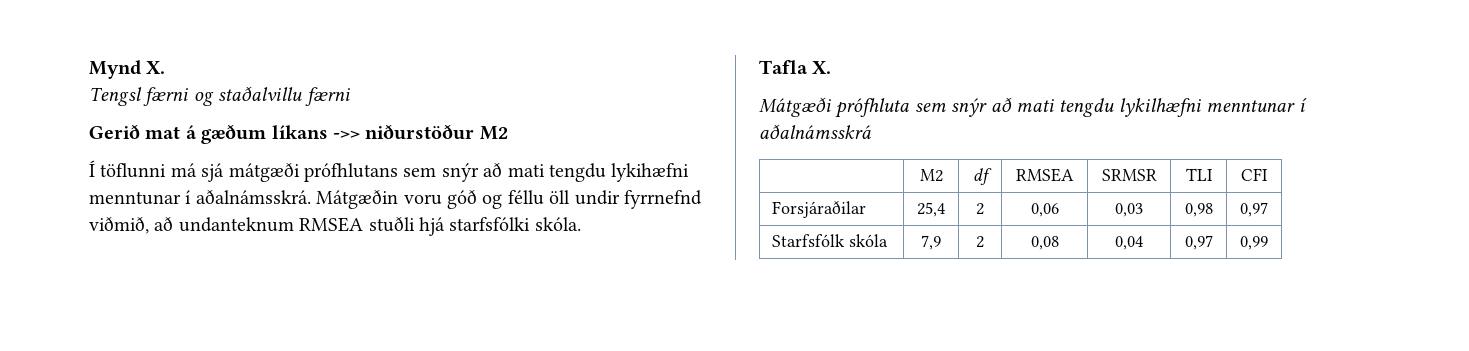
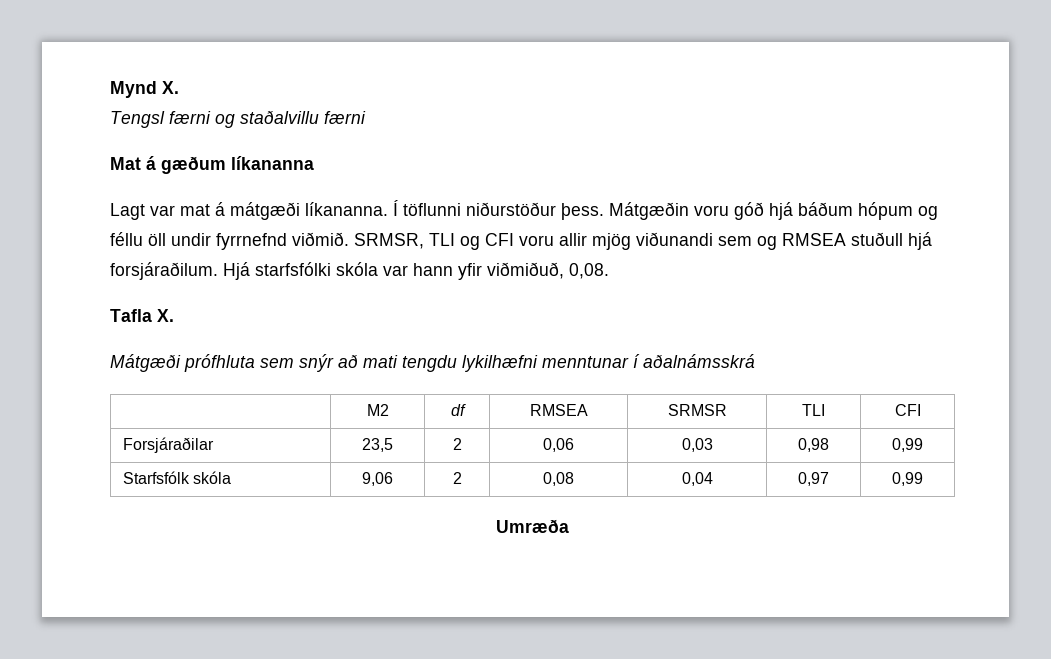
[89,124,508,144] [89,160,690,182] [89,190,477,209] Gerið mat á gæðum líkans ->> niðurstöður M2 // Í töflunni má sjá mátgæði prófhlutans sem snýr að mati tengdu lykihæfni menntunar í aðalnámsskrá. Mátgæðin voru góð -> [110,156,314,174] [110,200,913,220] Mat á gæðum líkananna // Lagt var mat á mátgæði líkananna. Í töflunni niðurstöður þess. Mátgæðin voru góð hjá báðum hópum
[89,217,581,236] viðmið, að undanteknum RMSEA stuðli hjá starfsfólki skóla. -> [292,232,932,250] [110,262,609,280] viðmið. SRMSR, TLI og CFI voru allir mjög viðunandi sem og RMSEA stuðull hjá forsjáraðilum. Hjá starfsfólki skóla var hann yfir viðmiðuð, 0,08.
[917,202,945,217] 25,4 -> [362,438,393,452] 23,5
[1240,202,1268,217] 0,97 -> [892,438,923,452] 0,99
[921,235,941,250] 7,9 -> [362,472,393,486] 9,06
(1268, 243) none -> [496,519,569,533] // Umræða

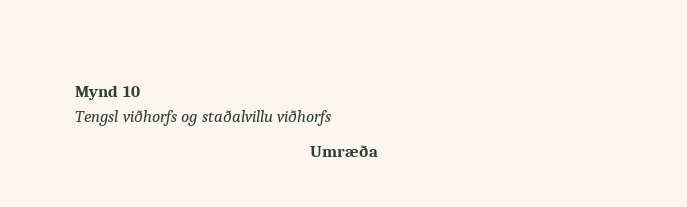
[162,81,179,94] X. -> [122,86,140,97] 10
[169,111,211,124] færni -> [122,110,177,126] viðhorfs
[324,111,366,124] [110,156,314,174] [110,200,938,220] [110,232,932,250] [110,262,609,280] [110,309,174,322] [110,354,755,372] [366,404,389,416] [450,404,466,416] [529,404,588,416] [667,404,727,416] [802,404,825,416] [894,404,921,416] [123,437,215,453] [362,438,393,452] [452,438,462,450] [543,438,574,452] [681,438,713,452] [798,438,829,452] [892,438,923,452] [123,471,232,484] [362,472,393,486] [452,472,462,484] [543,472,574,486] [681,472,713,486] [798,472,829,486] [892,472,923,486] færni // Mat á gæðum líkananna // Lagt var mat á mátgæði líkananna. Í töflunni niðurstöður þess. Mátgæðin voru góð hjá báðum hópum og féllu öll undir fyrrnefnd viðmið. SRMSR, TLI og CFI voru allir mjög viðunandi sem og RMSEA stuðull hjá forsjáraðilum. Hjá starfsfólki skóla var hann yfir viðmiðuð, 0,08. // Tafla X. // Mátgæði prófhluta sem snýr að mati tengdu lykilhæfni menntunar í aðalnámsskrá // | M2 | df | RMSEA | SRMSR | TLI | CFI // Forsjáraðilar | 23,5 | 2 | 0,06 | 0,03 | 0,98 | 0,99 // Starfsfólk skóla | 9,06 | 2 | 0,08 | 0,04 | 0,97 | 0,99 -> [277,110,332,126] viðhorfs

